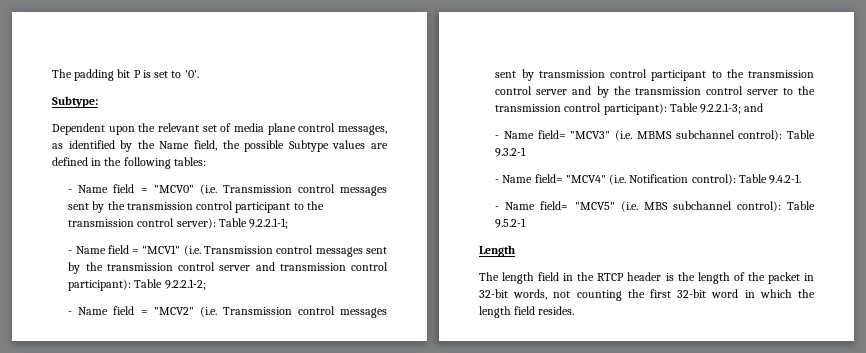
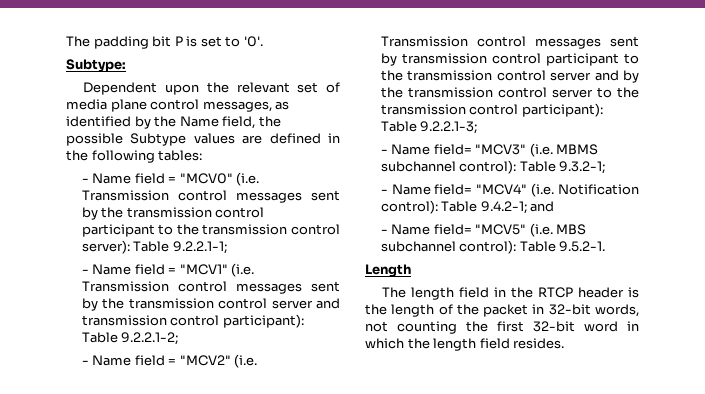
[744,103,764,112] and -> (478, 127) none
[495,147,527,157] 9.3.2-1 -> [559,161,606,174] 9.3.2-1;
[769,174,802,184] 9.4.2-1. -> [480,201,555,214] 9.4.2-1; and
[495,218,527,228] 9.5.2-1 -> [559,241,606,252] 9.5.2-1.

